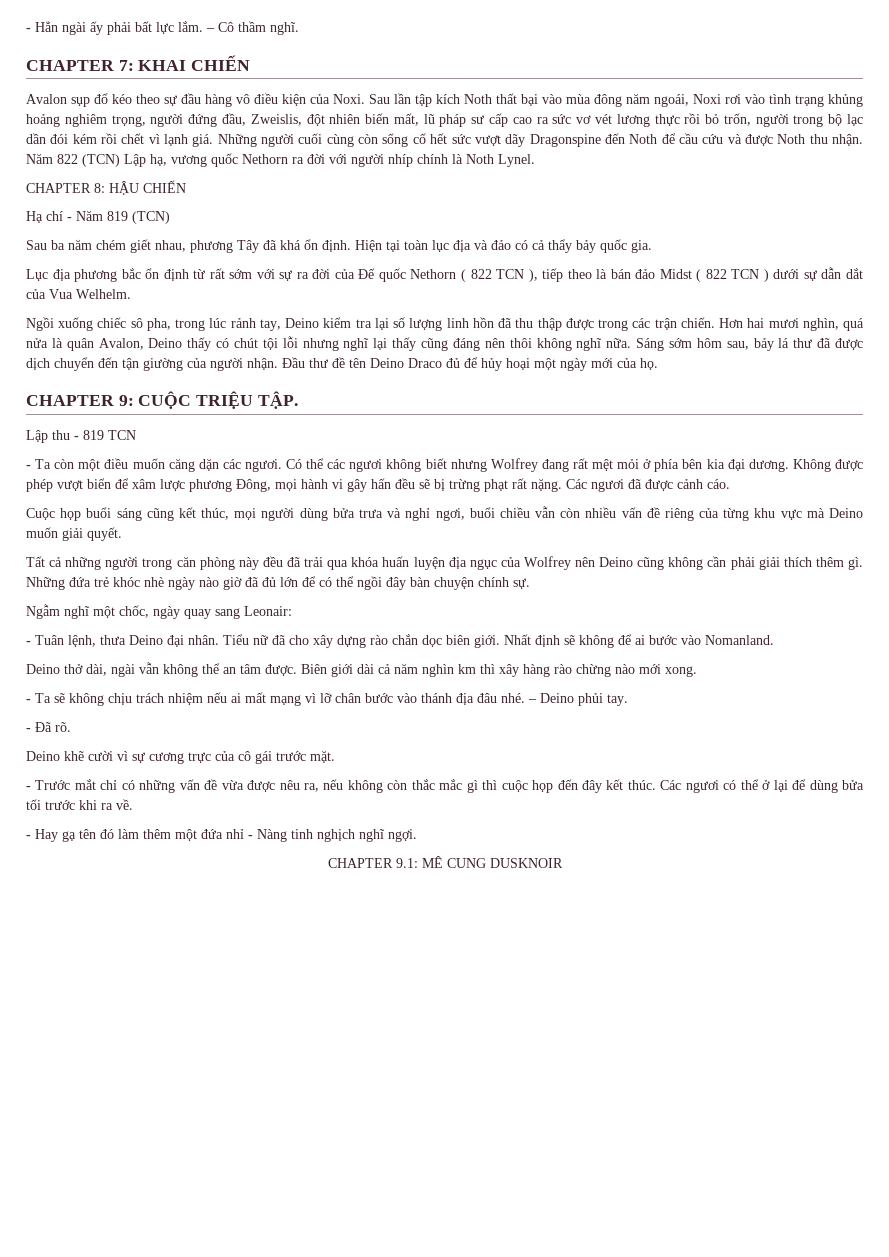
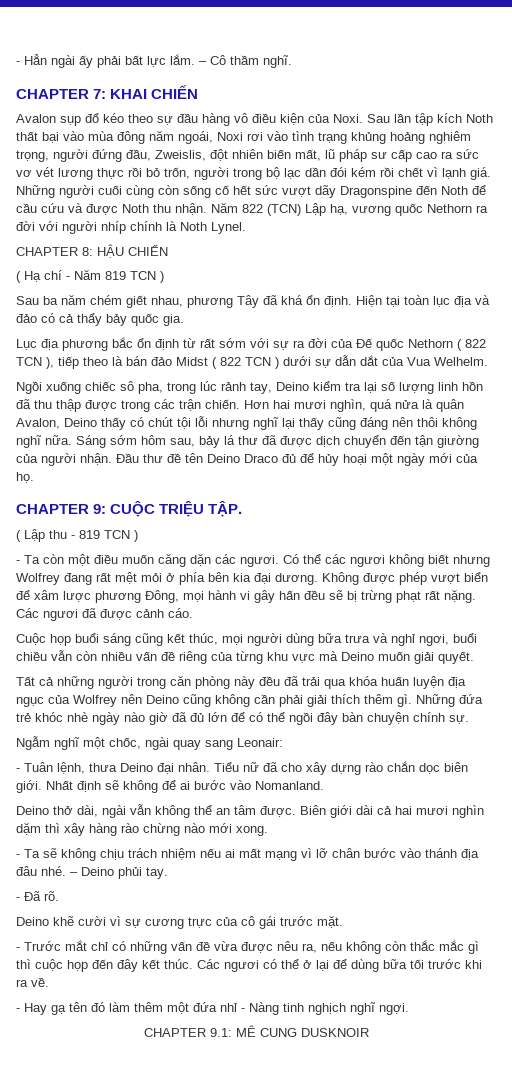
(186, 186) none -> [16,271,21,283] (
[132,211,170,224] (TCN) -> [130,271,164,283] TCN )
(298, 400) none -> [16,530,21,542] (
(136, 435) none -> [134,530,138,542] )
[332,508,355,518] bửa -> [318,633,342,643] bữa
[153,606,180,619] ngày -> [145,737,169,750] ngài
[394,663,476,677] năm nghìn km -> [395,805,484,818] [16,822,41,835] hai mươi nghìn dặm
[842,780,865,790] bửa -> [383,959,407,969] bữa

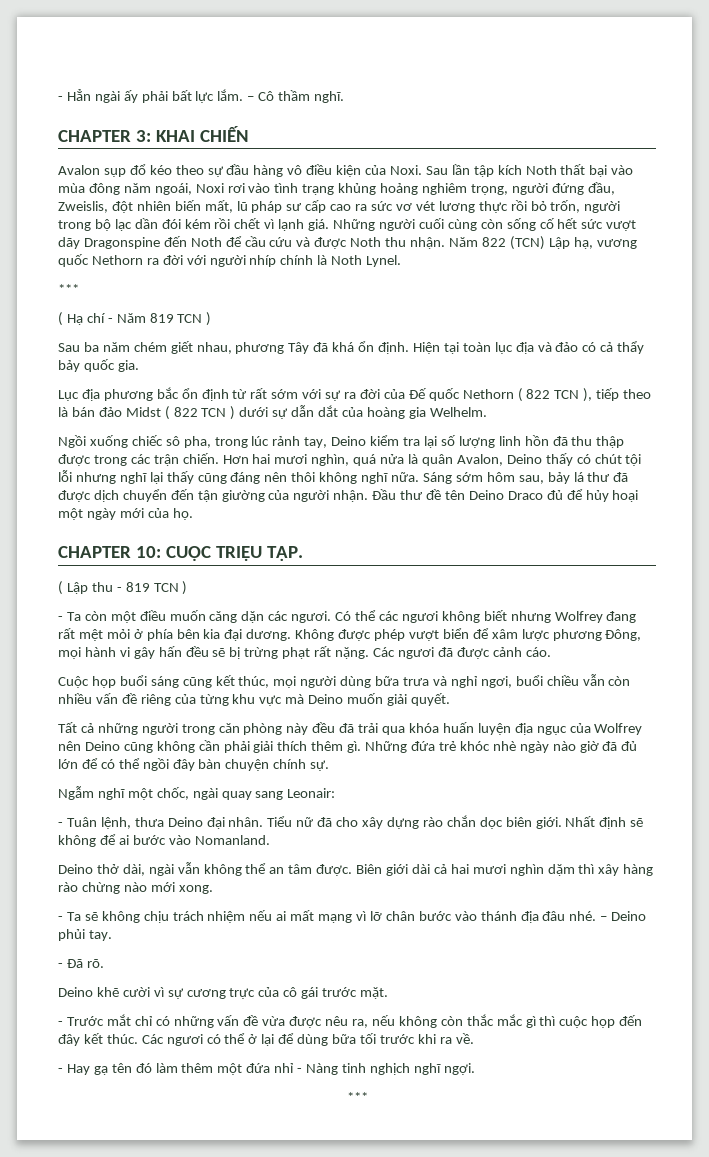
[93,89,107,99] 7: -> [135,130,151,142] 3:
[16,244,168,258] CHAPTER 8: HẬU CHIẾN -> [58,284,79,294] ***
[407,357,431,366] Vua -> [366,407,426,419] hoàng gia
[93,504,107,514] 9: -> [135,546,161,558] 10:
[143,1025,369,1037] CHAPTER 9.1: MÊ CUNG DUSKNOIR -> [346,1092,368,1102] ***

